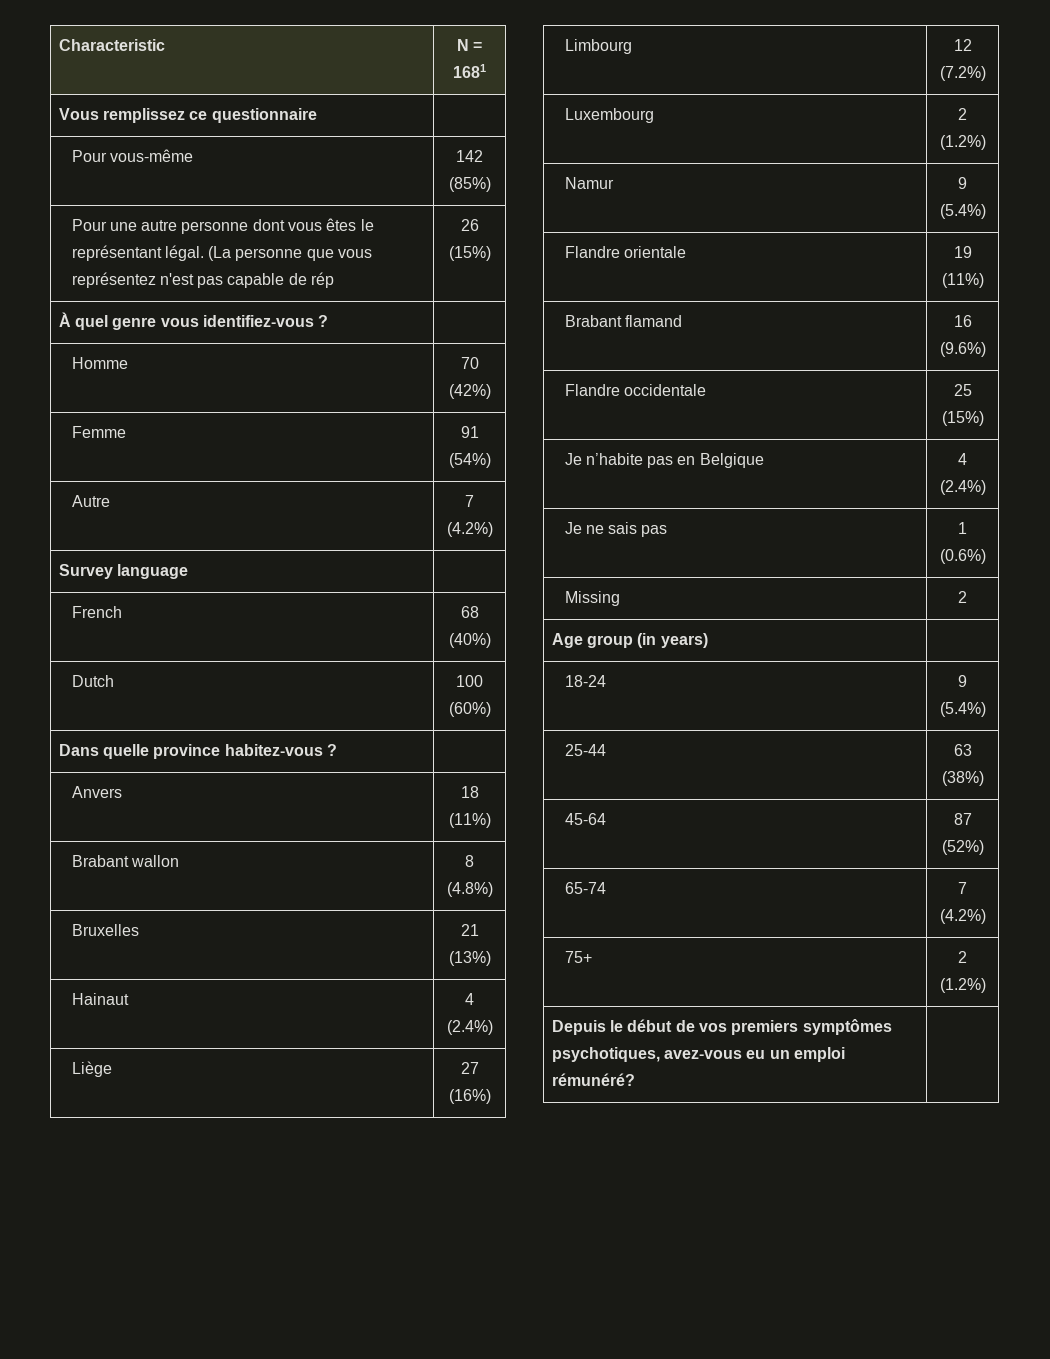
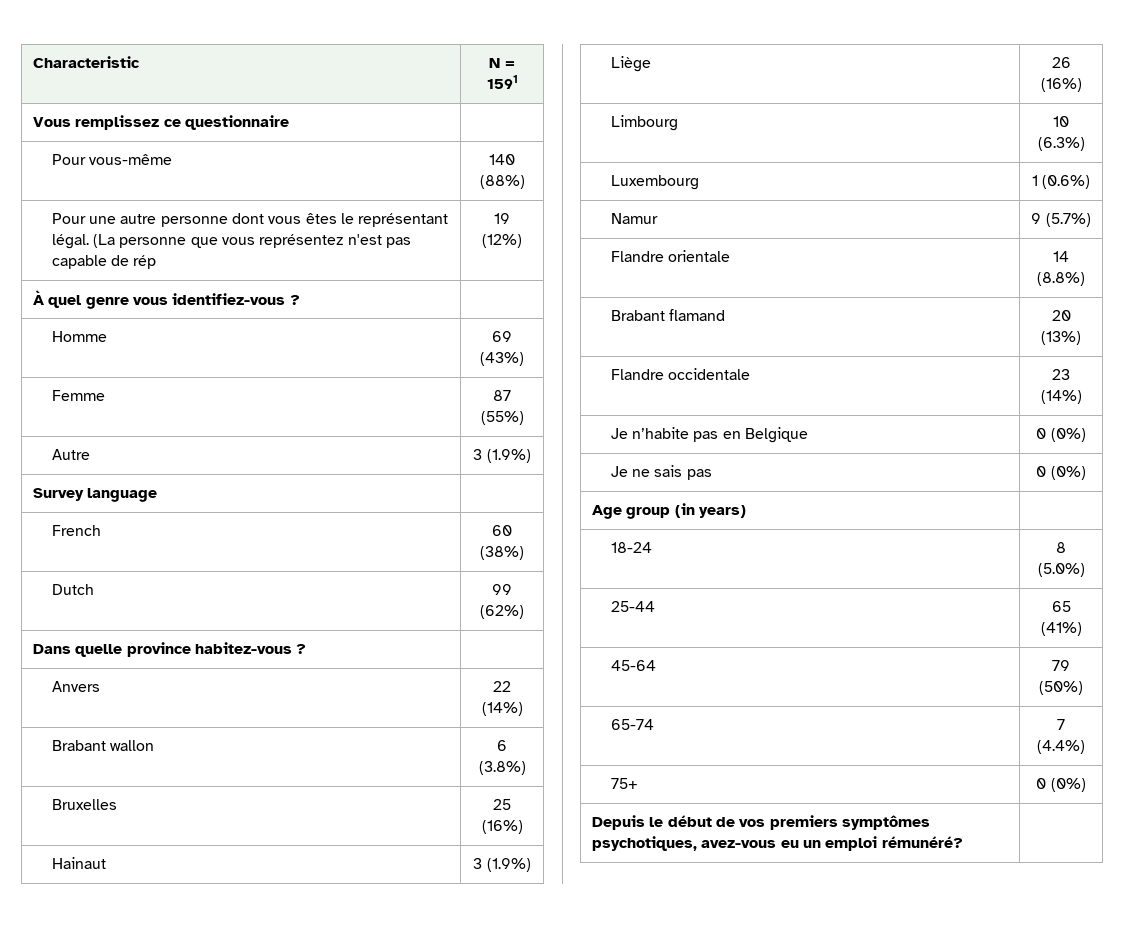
[453,64,486,78] 1681 -> [486,75,518,89] 1591
[456,150,483,162] [448,177,491,192] 142 (85%) -> [489,154,515,165] [479,175,525,189] 140 (88%)
[460,219,479,231] [448,246,491,261] 26 (15%) -> [494,213,510,224] [482,234,522,248] 19 (12%)
[460,357,479,369] [448,384,491,399] 70 (42%) -> [492,331,512,342] [480,352,524,366] 69 (43%)
[460,426,479,438] [448,453,491,468] 91 (54%) -> [493,390,511,401] [480,411,524,425] 87 (55%)
[465,495,474,507] [446,522,493,537] 7 (4.2%) -> [473,449,531,463] 3 (1.9%)
[460,606,479,618] [448,633,491,648] 68 (40%) -> [492,525,512,536] [480,546,524,560] 60 (38%)
[456,675,483,687] [448,702,491,717] 100 (60%) -> [492,584,512,595] [480,605,524,619] 99 (62%)
[460,786,479,798] [448,813,491,828] 18 (11%) -> [493,681,511,692] [481,702,523,716] 22 (14%)
[465,855,474,867] [446,882,493,897] 8 (4.8%) -> [497,740,507,751] [478,761,526,775] 6 (3.8%)
[460,924,479,936] [448,951,491,966] 21 (13%) -> [493,799,511,810] [481,820,523,834] 25 (16%)
[465,993,474,1005] [446,1020,493,1035] 4 (2.4%) -> [473,858,531,872] 3 (1.9%)
[460,1062,479,1074] 27 -> [1051,57,1071,68] 26
[953,39,972,51] [939,66,986,81] 12 (7.2%) -> [1053,116,1069,127] [1037,137,1085,151] 10 (6.3%)
[958,108,967,120] [939,135,986,150] 2 (1.2%) -> [1031,175,1091,189] 1 (0.6%)
[939,204,986,219] (5.4%) -> [1045,213,1091,227] (5.7%)
[953,246,972,258] [941,273,984,288] 19 (11%) -> [1053,251,1069,262] [1037,272,1085,286] 14 (8.8%)
[953,315,972,327] [939,342,986,357] 16 (9.6%) -> [1051,310,1071,321] [1041,331,1081,345] 20 (13%)
[953,384,972,396] [941,411,984,426] 25 (15%) -> [1052,369,1070,380] [1040,390,1082,404] 23 (14%)
[958,453,967,465] [939,480,986,495] 4 (2.4%) -> [1036,428,1086,442] 0 (0%)
[958,522,967,534] [939,549,986,564] [564,591,620,606] [958,591,967,603] 1 (0.6%) // Missing | 2 -> [1036,466,1086,480] 0 (0%)
[958,675,967,687] [939,702,986,717] 9 (5.4%) -> [1056,542,1066,553] [1037,563,1085,577] 8 (5.0%)
[953,744,972,756] [941,771,984,786] 63 (38%) -> [1051,601,1071,612] [1040,622,1082,636] 65 (41%)
[953,813,972,825] [941,840,984,855] 87 (52%) -> [1052,660,1070,671] [1039,681,1083,695] 79 (50%)
[939,909,986,924] (4.2%) -> [1037,740,1085,754] (4.4%)
[958,951,967,963] [939,978,986,993] 2 (1.2%) -> [1036,778,1086,792] 0 (0%)

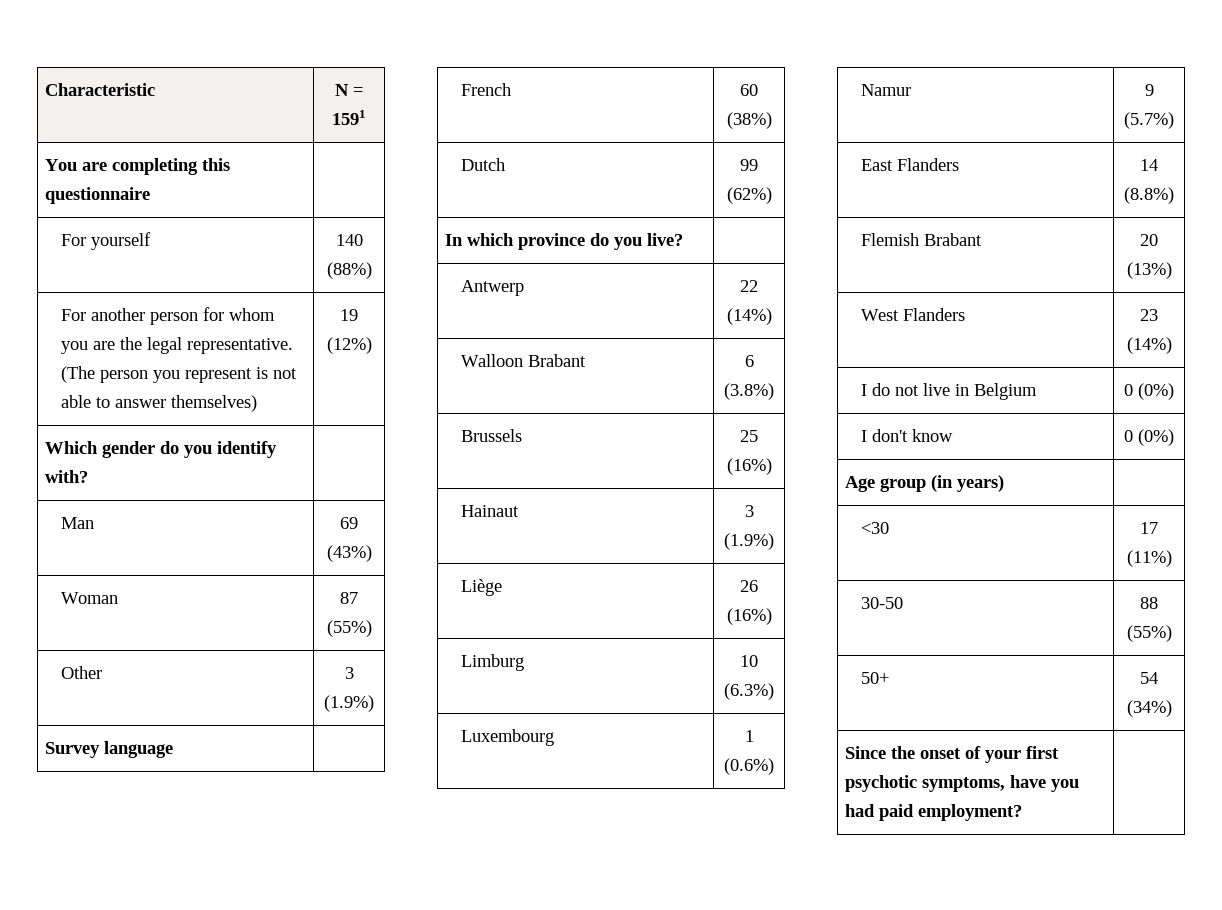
[32,115,181,130] Vous remplissez ce -> [45,158,231,175] You are completing this
[51,154,173,165] Pour vous-même -> [61,232,152,250] For yourself
[51,213,449,227] [51,234,412,249] [51,255,157,269] [494,213,510,224] [482,234,522,248] [32,290,300,309] [51,331,107,342] Pour une autre personne dont vous êtes le représentant légal. (La personne que vous représentez n'est pas capable de rép | 19 (12%) // À quel genre vous identifiez-vous ? | // Homme -> [61,307,276,325] [61,337,294,354] [61,366,298,383] [61,395,258,412] [340,309,358,321] [326,337,372,354] [45,441,278,458] [45,470,89,483] [61,517,95,529] For another person for whom you are the legal representative. (The person you represent is not able to answer themselves) | 19 (12%) // Which gender do you identify with? | // Man
[51,390,105,401] Femme -> [61,592,119,604] Woman
[51,449,90,460] Autre -> [61,666,103,679] Other
[32,642,307,657] [51,681,100,692] Dans quelle province habitez-vous ? | // Anvers -> [445,233,684,250] [461,280,525,296] In which province do you live? | // Antwerp
[51,740,155,751] Brabant wallon -> [461,354,587,367] Walloon Brabant
[51,799,117,810] Bruxelles -> [461,429,523,442] Brussels
[610,115,678,131] Limbourg -> [461,654,525,671] Limburg
[610,250,731,262] Flandre orientale -> [861,158,960,171] East Flanders
[610,309,726,321] Brabant flamand -> [861,233,983,246] Flemish Brabant
[610,368,751,380] Flandre occidentale -> [861,308,966,321] West Flanders
[610,427,809,443] [1036,428,1086,442] [610,465,712,480] Je n’habite pas en Belgique | 0 (0%) // Je ne sais pas -> [861,383,1038,400] [1124,383,1174,400] [861,429,954,442] I do not live in Belgium | 0 (0%) // I don't know
[610,542,652,553] [1056,542,1066,553] [1037,563,1085,577] [610,601,655,612] [1051,601,1071,612] [1040,622,1082,636] [610,660,656,671] [1052,660,1070,671] [1039,681,1083,695] [610,719,654,730] [1057,719,1065,730] [1037,740,1085,754] [610,778,638,789] [1036,778,1086,792] [591,815,930,830] [591,836,963,851] 18-24 | 8 (5.0%) // 25-44 | 65 (41%) // 45-64 | 79 (50%) // 65-74 | 7 (4.4%) // 75+ | 0 (0%) // Depuis le début de vos premiers symptômes psychotiques, avez-vous eu un emploi rémunéré? -> [861,522,890,534] [1140,522,1158,534] [1126,550,1172,567] [861,597,904,609] [1140,597,1158,609] [1126,625,1172,642] [861,672,890,684] [1140,672,1158,684] [1126,700,1172,717] [845,746,1060,763] [845,775,1080,792] [845,804,1023,821] <30 | 17 (11%) // 30-50 | 88 (55%) // 50+ | 54 (34%) // Since the onset of your first psychotic symptoms, have you had paid employment?

